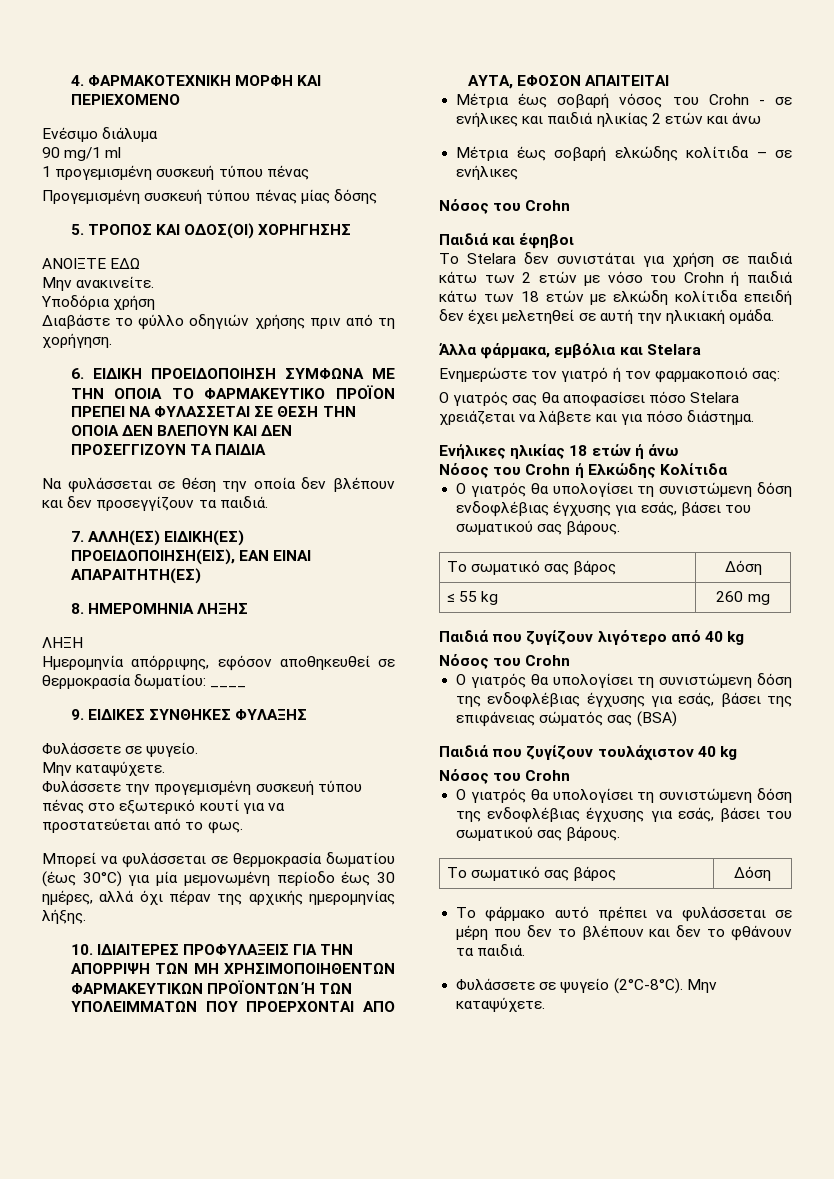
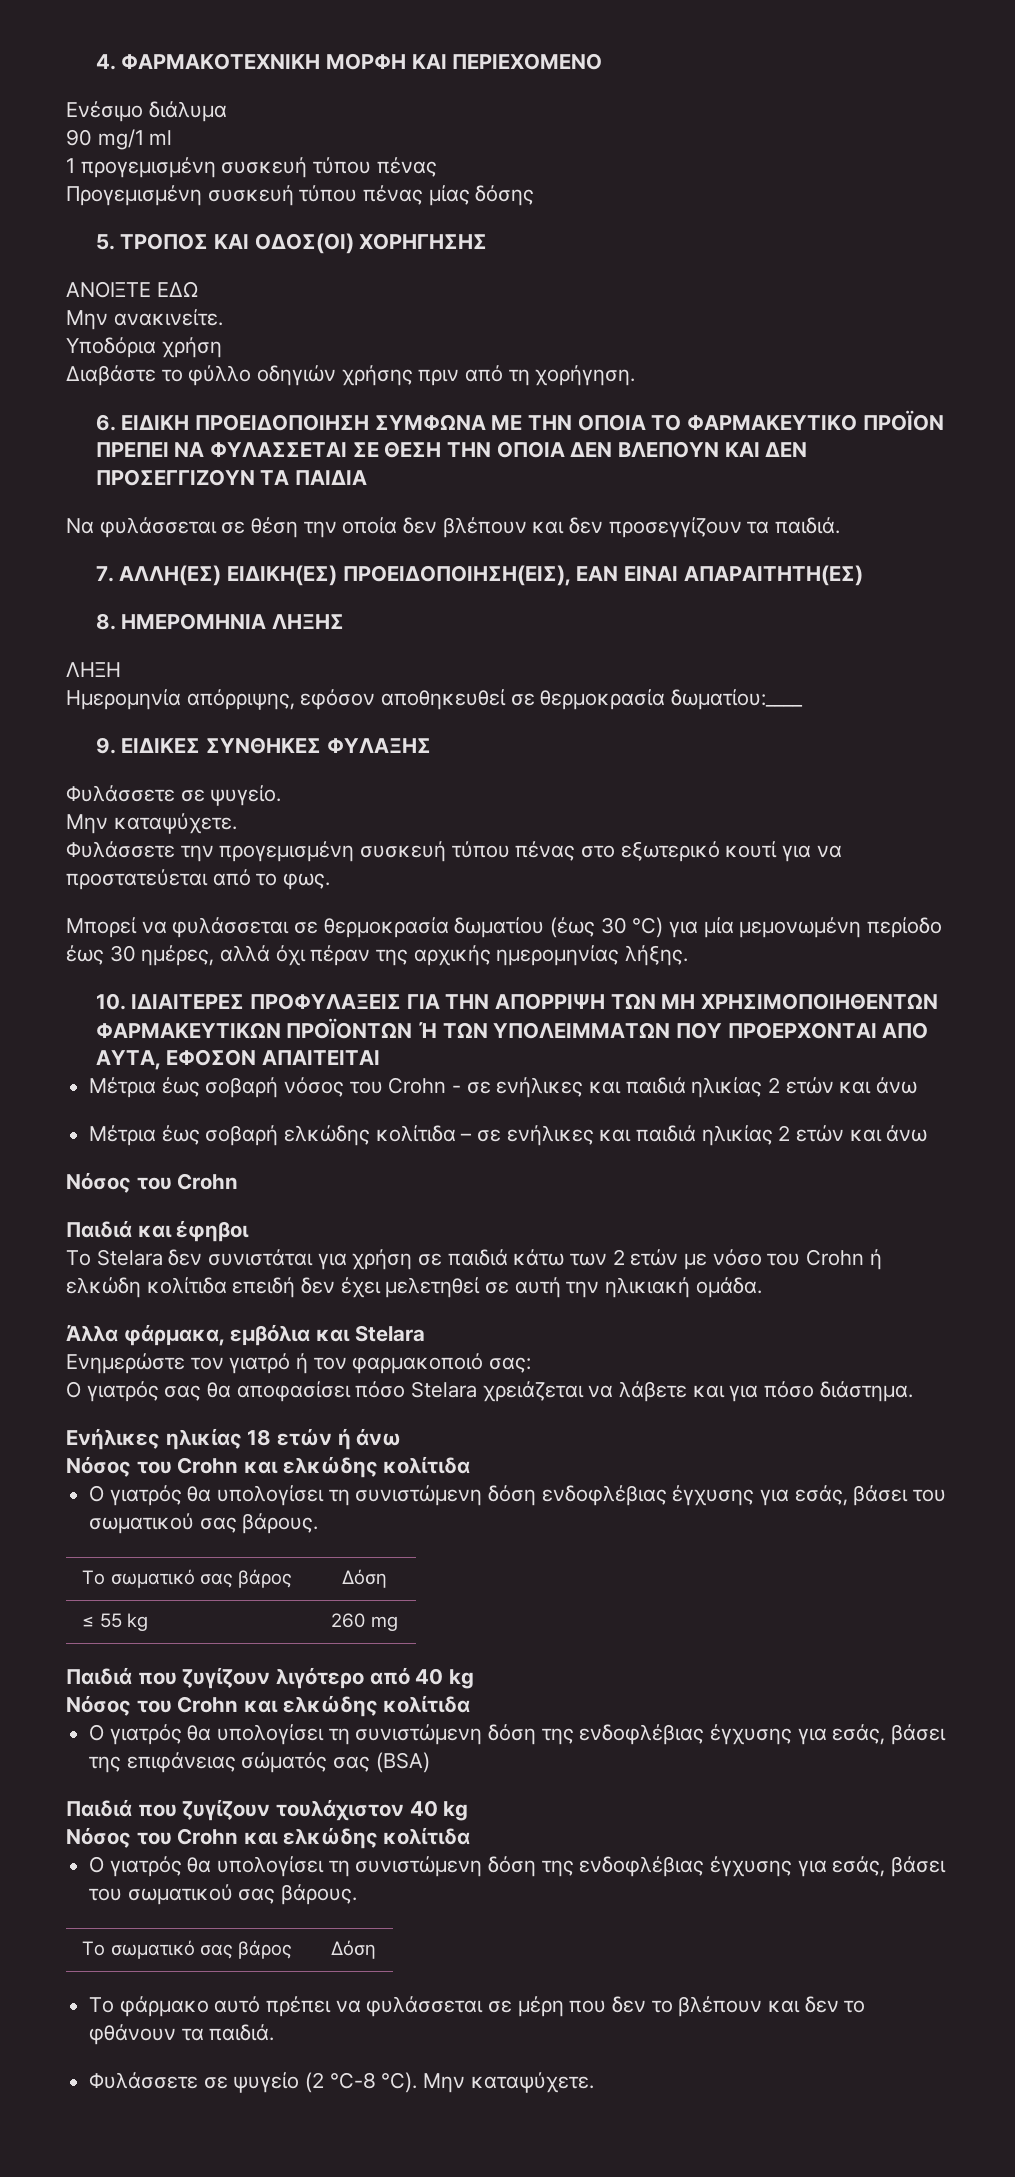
[134,674,247,689] δωματίου: ____ -> [671,689,804,710] δωματίου:____
[82,871,122,887] 30°C) -> [600,917,664,938] 30 °C)
(519, 172) none -> [599,1125,928,1146] και παιδιά ηλικίας 2 ετών και άνω
[747,271,793,283] [439,290,607,305] παιδιά κάτω των 18 ετών με -> (882, 1259) none
[574,463,728,478] ή Ελκώδης Κολίτιδα -> [244,1456,471,1478] και ελκώδης κολίτιδα
(571, 660) none -> [244,1695,471,1717] και ελκώδης κολίτιδα
(571, 775) none -> [244,1827,471,1849] και ελκώδης κολίτιδα
[613,978,683,994] (2°C-8°C). -> [305,2072,418,2093] (2 °C-8 °C).

